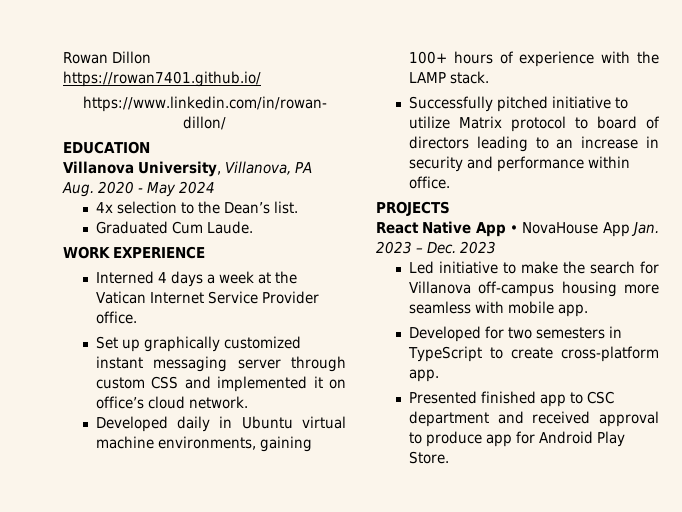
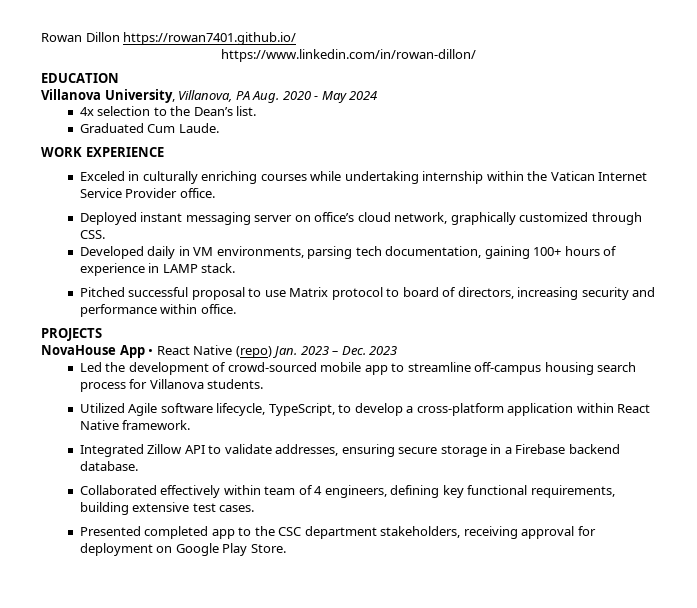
[95,271,271,287] Interned 4 days a week at -> [79,171,524,184] Exceled in culturally enriching courses while undertaking internship within
[95,336,301,352] [95,356,346,372] [95,376,346,392] [95,396,248,409] [95,416,346,432] [95,436,256,450] Set up graphically customized instant messaging server through custom CSS and implemented it on office’s cloud network. // Developed daily in Ubuntu virtual machine environments, -> [79,212,642,225] [79,230,105,239] [79,246,482,259] Deployed instant messaging server on office’s cloud network, graphically customized through CSS. // Developed daily in VM environments, parsing tech documentation,
[601,51,659,64] with the -> [148,263,160,273] in
[408,96,628,112] [408,116,450,129] Successfully pitched initiative to utilize -> [79,287,286,300] Pitched successful proposal to use
[408,136,659,152] directors leading to an increase in -> [457,287,579,300] directors, increasing
[376,221,630,237] React Native App • NovaHouse App -> [41,345,272,358] NovaHouse App • React Native (repo)
[438,261,659,274] [408,281,659,297] [408,301,588,317] [408,326,622,342] [407,346,659,362] [408,369,439,382] initiative to make the search for Villanova off-campus housing more seamless with mobile app. // Developed for two semesters in TypeScript to create cross-platform app. -> [105,362,637,375] [79,379,264,392] [79,403,651,416] [79,420,191,430] [79,444,620,457] [79,461,138,471] [79,485,615,498] [79,502,255,515] the development of crowd-sourced mobile app to streamline off-campus housing search process for Villanova students. // Utilized Agile software lifecycle, TypeScript, to develop a cross-platform application within React Native framework. // Integrated Zillow API to validate addresses, ensuring secure storage in a Firebase backend database. // Collaborated effectively within team of 4 engineers, defining key functional requirements, building extensive test cases.
[480,391,583,407] finished app to -> [144,526,275,539] completed app to the
[497,411,659,427] [408,431,593,447] and received approval to produce app for Android -> [380,526,596,539] [79,543,219,556] stakeholders, receiving approval for deployment on Google

